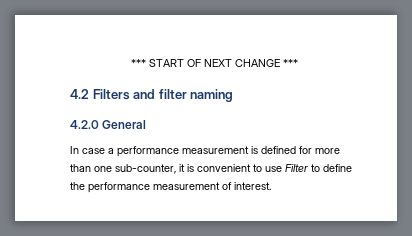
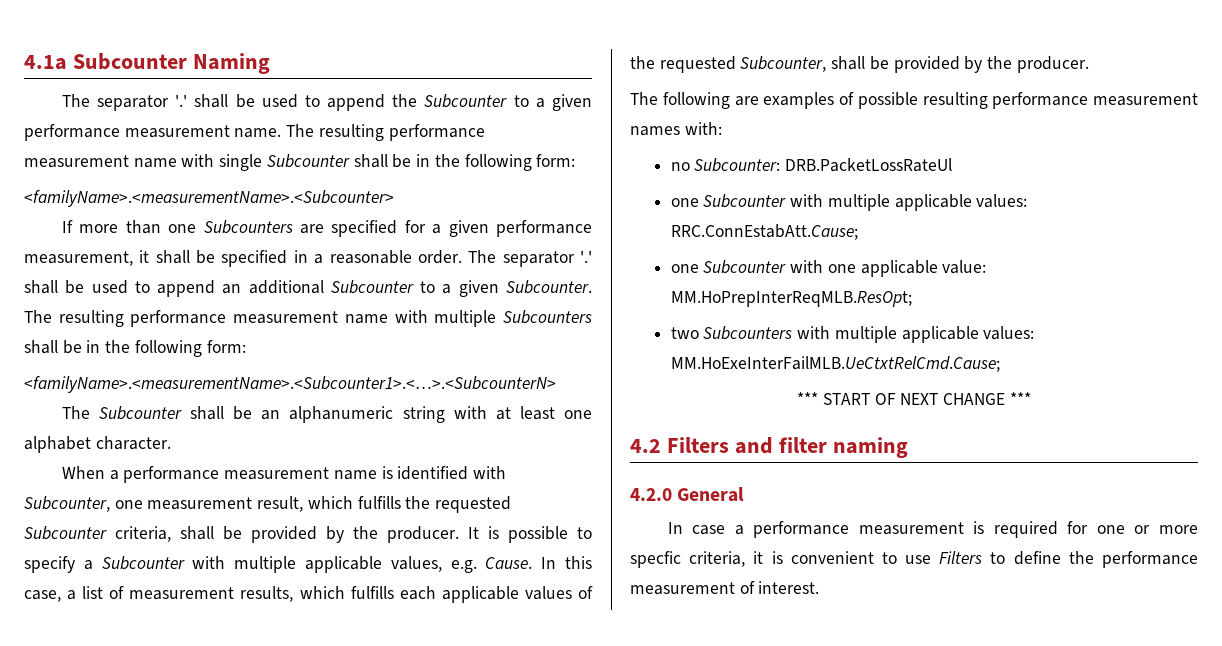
(130, 63) none -> [24,53,270,74] [61,94,592,111] [24,124,485,141] [24,154,576,171] [24,190,394,207] [61,220,593,237] [24,250,593,267] [24,280,592,297] [24,310,592,327] [24,340,246,357] [24,376,556,393] [61,406,592,423] [24,436,171,453] [61,466,506,483] [24,496,512,513] [24,526,592,543] [24,556,592,573] [24,586,593,603] [630,56,1089,73] [630,92,1198,109] [630,122,722,136] [670,158,953,172] [670,194,1028,211] [670,224,858,240] [670,260,987,277] [670,291,912,307] [670,326,1035,343] [670,356,1000,372] 4.1a Subcounter Naming // The separator '.' shall be used to append the Subcounter to a given performance measurement name. The resulting performance measurement name with single Subcounter shall be in the following form: // <familyName>.<measurementName>.<Subcounter> // If more than one Subcounters are specified for a given performance measurement, it shall be specified in a reasonable order. The separator '.' shall be used to append an additional Subcounter to a given Subcounter. The resulting performance measurement name with multiple Subcounters shall be in the following form: // <familyName>.<measurementName>.<Subcounter1>.<…>.<SubcounterN> // The Subcounter shall be an alphanumeric string with at least one alphabet character. // When a performance measurement name is identified with Subcounter, one measurement result, which fulfills the requested Subcounter criteria, shall be provided by the producer. It is possible to specify a Subcounter with multiple applicable values, e.g. Cause. In this case, a list of measurement results, which fulfills each applicable values of the requested Subcounter, shall be provided by the producer. // The following are examples of possible resulting performance measurement names with: // no Subcounter: DRB.PacketLossRateUl // one Subcounter with multiple applicable values: RRC.ConnEstabAtt.Cause; // one Subcounter with one applicable value: MM.HoPrepInterReqMLB.ResOpt; // two Subcounters with multiple applicable values: MM.HoExeInterFailMLB.UeCtxtRelCmd.Cause; //
[261,146,340,154] [70,164,176,174] defined for more than one sub-counter, -> [993,521,1198,538] [630,551,746,568] required for one or more specfic criteria,
[285,164,308,172] Filter -> [939,551,983,564] Filters

